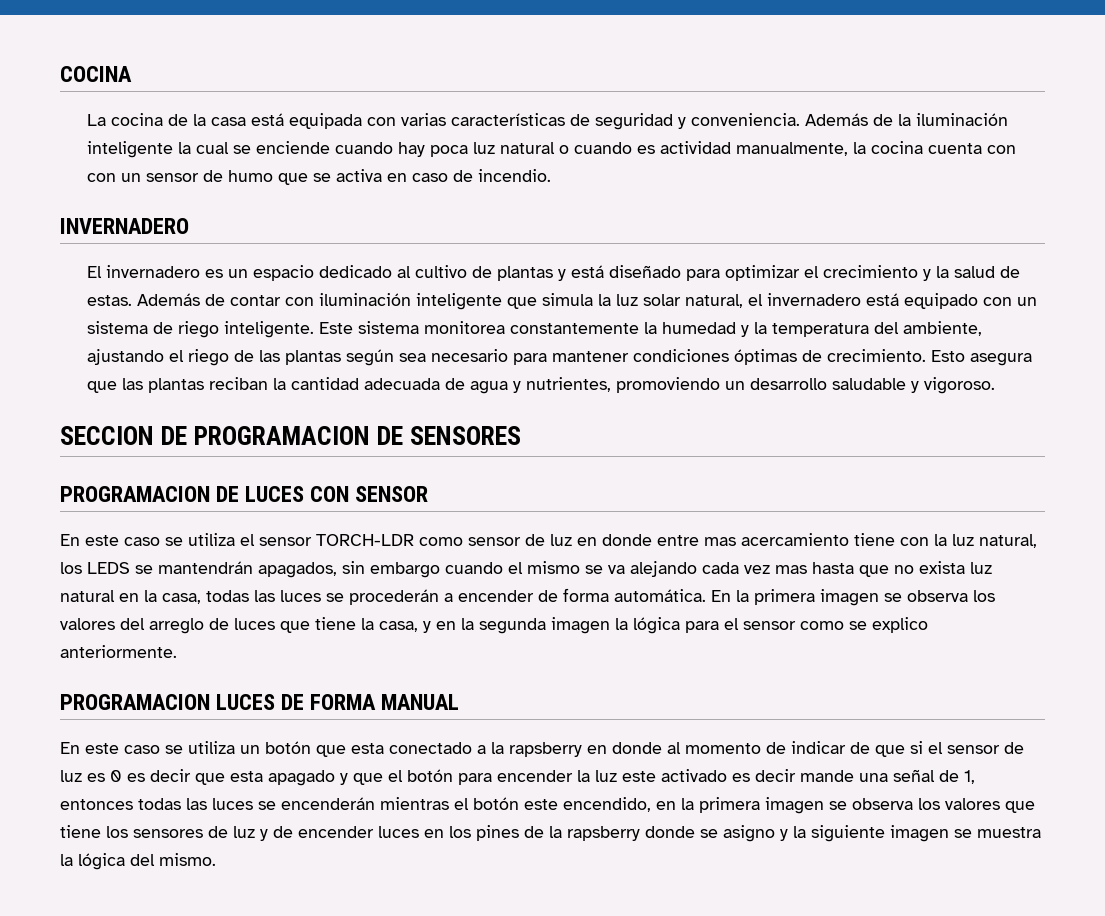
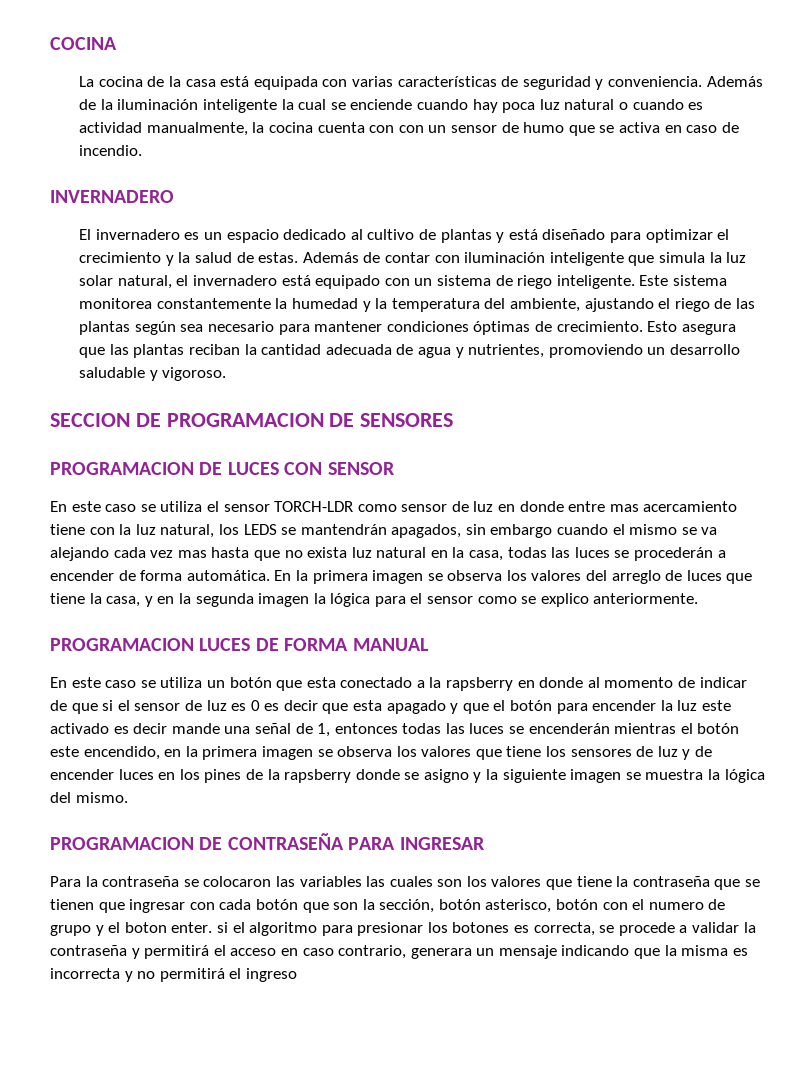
(216, 859) none -> [50,833,485,850] [50,876,761,890] [50,899,726,913] [50,922,756,936] [50,945,748,959] [50,968,297,982] // PROGRAMACION DE CONTRASEÑA PARA INGRESAR // Para la contraseña se colocaron las variables las cuales son los valores que tiene la contraseña que se tienen que ingresar con cada botón que son la sección, botón asterisco, botón con el numero de grupo y el boton enter. si el algoritmo para presionar los botones es correcta, se procede a validar la contraseña y permitirá el acceso en caso contrario, generara un mensaje indicando que la misma es incorrecta y no permitirá el ingreso

